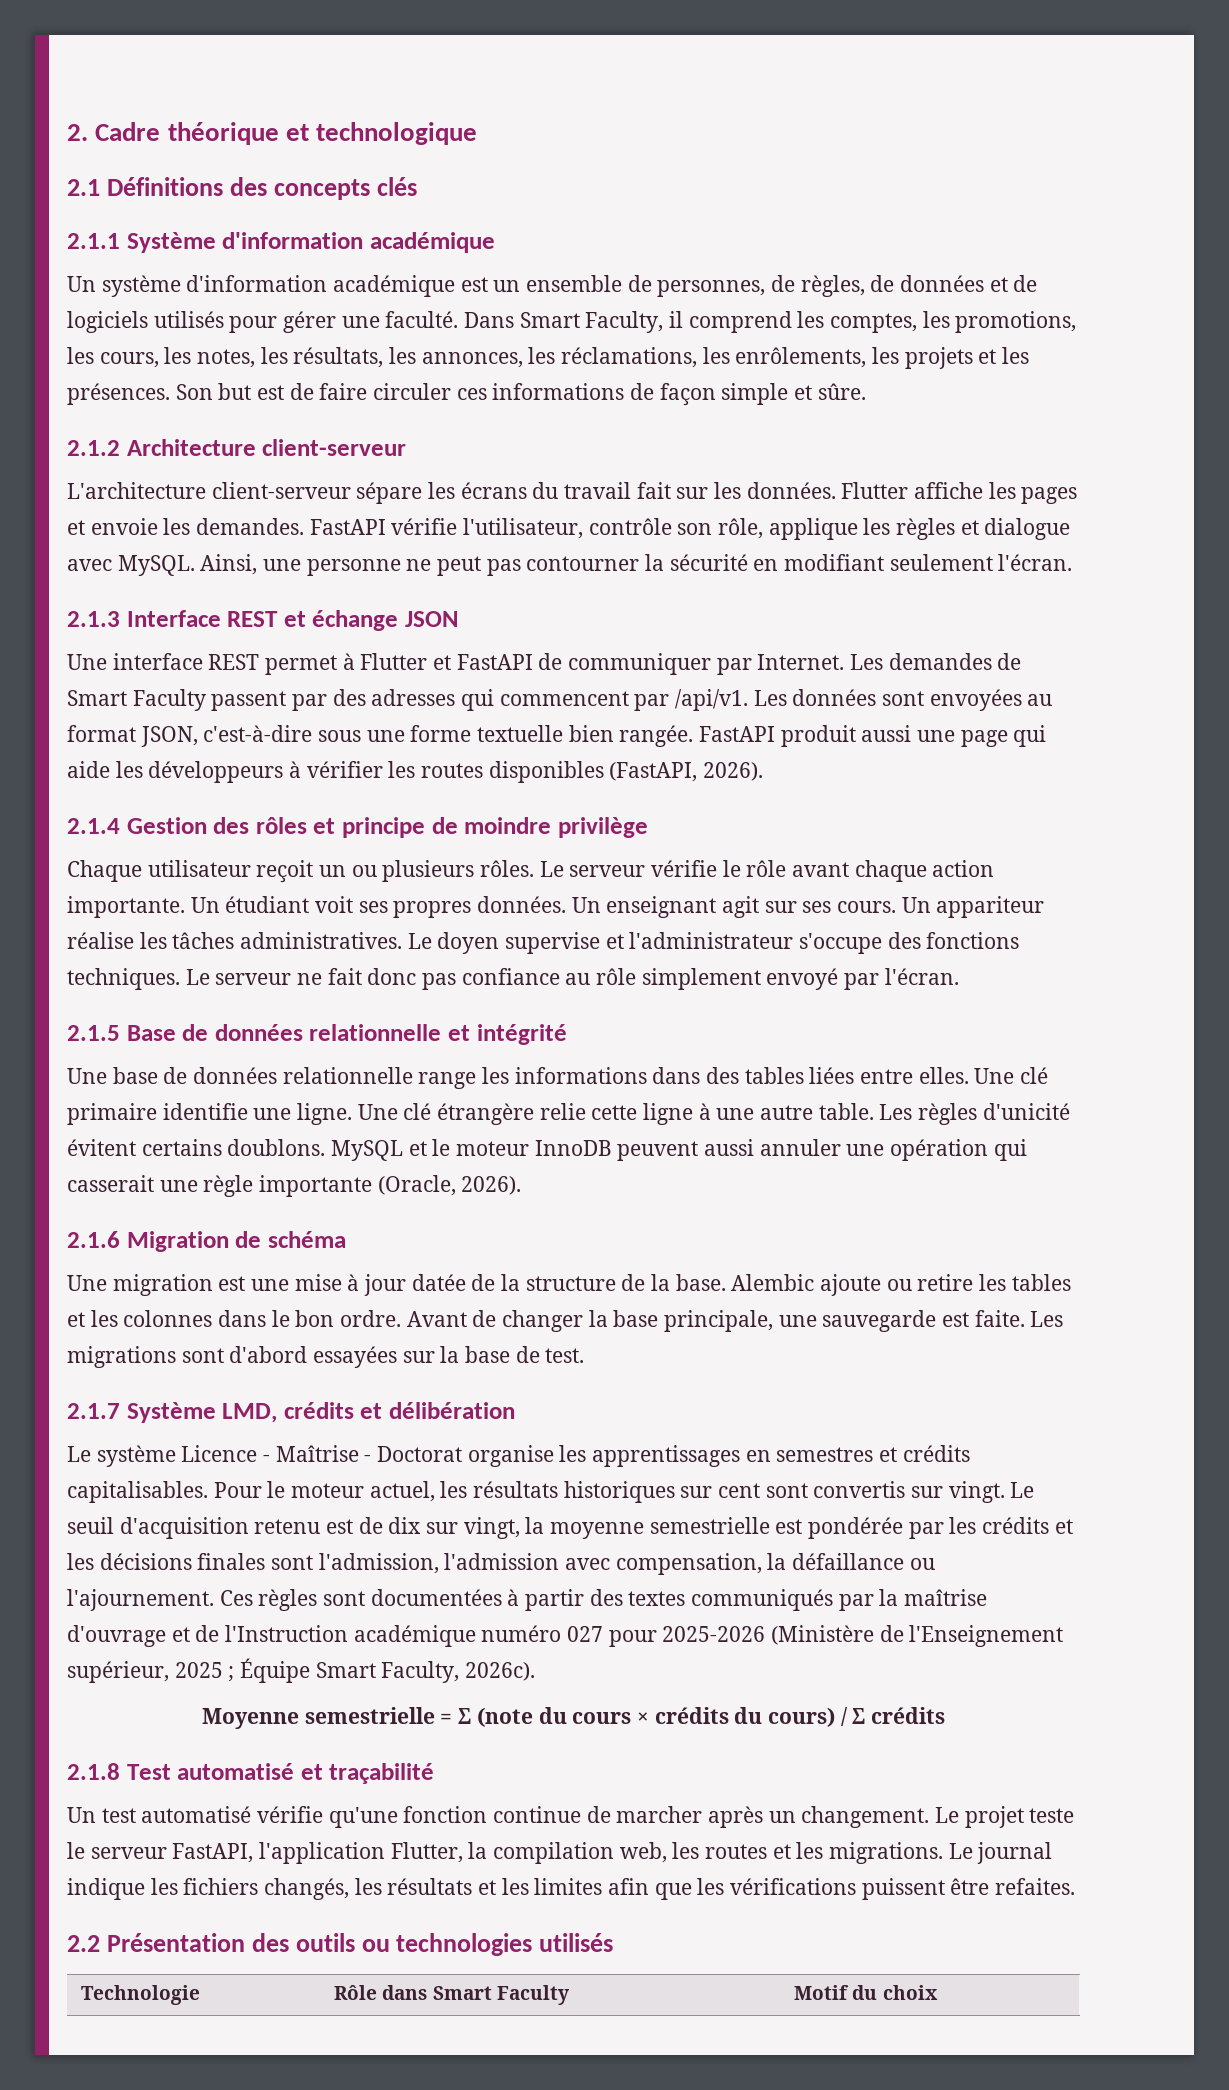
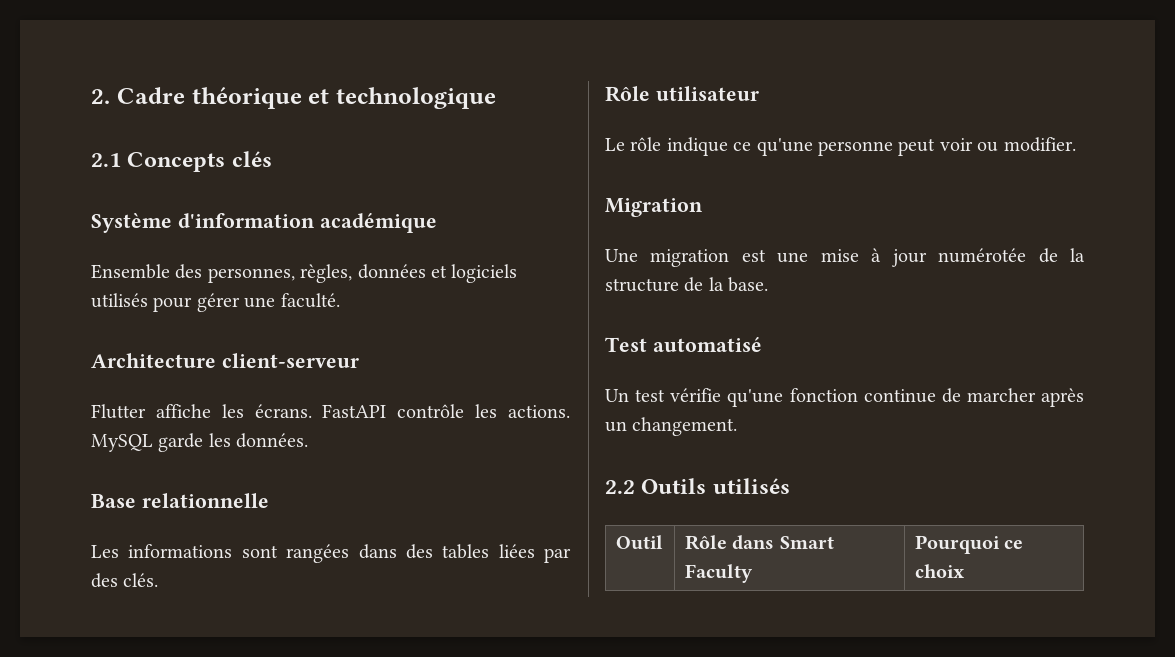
[106,177,370,200] Définitions des concepts -> [127,152,226,172] Concepts
[67,233,120,249] 2.1.1 -> (272, 159) none
[67,275,895,297] Un système d'information académique est un ensemble de personnes, de règles, de -> [91,264,353,283] Ensemble des personnes, règles,
[1013,275,1038,292] de -> (447, 271) none
[464,311,1077,333] [67,347,1030,369] [67,383,866,406] [67,439,407,456] [67,482,1078,504] [67,518,1071,540] [67,554,1073,576] [67,610,459,631] [67,653,1022,675] [67,689,1053,711] [67,725,1047,747] [67,761,764,783] [67,817,648,838] [67,860,995,883] [67,896,1045,918] [67,932,1020,954] [67,968,959,990] [67,1024,567,1045] [67,1067,1049,1089] [67,1103,1070,1125] [67,1139,1027,1161] [67,1175,522,1197] [67,1231,120,1248] Dans Smart Faculty, il comprend les comptes, les promotions, les cours, les notes, les résultats, les annonces, les réclamations, les enrôlements, les projets et les présences. Son but est de faire circuler ces informations de façon simple et sûre. // 2.1.2 Architecture client-serveur // L'architecture client-serveur sépare les écrans du travail fait sur les données. Flutter affiche les pages et envoie les demandes. FastAPI vérifie l'utilisateur, contrôle son rôle, applique les règles et dialogue avec MySQL. Ainsi, une personne ne peut pas contourner la sécurité en modifiant seulement l'écran. // 2.1.3 Interface REST et échange JSON // Une interface REST permet à Flutter et FastAPI de communiquer par Internet. Les demandes de Smart Faculty passent par des adresses qui commencent par /api/v1. Les données sont envoyées au format JSON, c'est-à-dire sous une forme textuelle bien rangée. FastAPI produit aussi une page qui aide les développeurs à vérifier les routes disponibles (FastAPI, 2026). // 2.1.4 Gestion des rôles et principe de moindre privilège // Chaque utilisateur reçoit un ou plusieurs rôles. Le serveur vérifie le rôle avant chaque action importante. Un étudiant voit ses propres données. Un enseignant agit sur ses cours. Un appariteur réalise les tâches administratives. Le doyen supervise et l'administrateur s'occupe des fonctions techniques. Le serveur ne fait donc pas confiance au rôle simplement envoyé par l'écran. // 2.1.5 Base de données relationnelle et intégrité // Une base de données relationnelle range les informations dans des tables liées entre elles. Une clé primaire identifie une ligne. Une clé étrangère relie cette ligne à une autre table. Les règles d'unicité évitent certains doublons. MySQL et le moteur InnoDB peuvent aussi annuler une opération qui casserait une règle importante (Oracle, 2026). // 2.1.6 -> [91,353,359,368] [91,404,570,419] [91,433,309,452] [91,493,269,508] [91,544,571,563] [91,573,159,588] [605,86,759,102] [605,137,1076,156] // Architecture client-serveur // Flutter affiche les écrans. FastAPI contrôle les actions. MySQL garde les données. // Base relationnelle // Les informations sont rangées dans des tables liées par des clés. // Rôle utilisateur // Le rôle indique ce qu'une personne peut voir ou modifier. //
[235,1231,346,1248] de schéma -> (703, 207) none
[411,1274,466,1291] datée -> [938,248,1027,263] numérotée
[731,1274,1071,1296] [67,1310,1064,1332] [67,1346,585,1368] [67,1402,516,1423] [67,1445,970,1467] [67,1481,1035,1503] [67,1517,1073,1539] [67,1553,935,1575] [67,1589,988,1611] [67,1625,1064,1647] [67,1658,536,1683] [202,1707,945,1729] [67,1763,120,1780] Alembic ajoute ou retire les tables et les colonnes dans le bon ordre. Avant de changer la base principale, une sauvegarde est faite. Les migrations sont d'abord essayées sur la base de test. // 2.1.7 Système LMD, crédits et délibération // Le système Licence - Maîtrise - Doctorat organise les apprentissages en semestres et crédits capitalisables. Pour le moteur actuel, les résultats historiques sur cent sont convertis sur vingt. Le seuil d'acquisition retenu est de dix sur vingt, la moyenne semestrielle est pondérée par les crédits et les décisions finales sont l'admission, l'admission avec compensation, la défaillance ou l'ajournement. Ces règles sont documentées à partir des textes communiqués par la maîtrise d'ouvrage et de l'Instruction académique numéro 027 pour 2025-2026 (Ministère de l'Enseignement supérieur, 2025 ; Équipe Smart Faculty, 2026c). // Moyenne semestrielle = Σ (note du cours × crédits du cours) / Σ crédits // 2.1.8 -> (769, 284) //
[300,1763,435,1784] et traçabilité -> (762, 344) none
[141,1806,252,1823] automatisé -> (666, 395) none
[935,1806,1075,1828] [67,1842,1053,1864] [67,1878,1076,1900] [67,1933,533,1956] Le projet teste le serveur FastAPI, l'application Flutter, la compilation web, les routes et les migrations. Le journal indique les fichiers changés, les résultats et les limites afin que les vérifications puissent être refaites. // 2.2 Présentation des outils ou technologies -> [605,478,707,494] // 2.2 Outils
[81,1985,201,2005] Technologie -> [615,535,663,550] Outil
[794,1985,878,2000] Motif du -> [914,535,1024,554] Pourquoi ce

